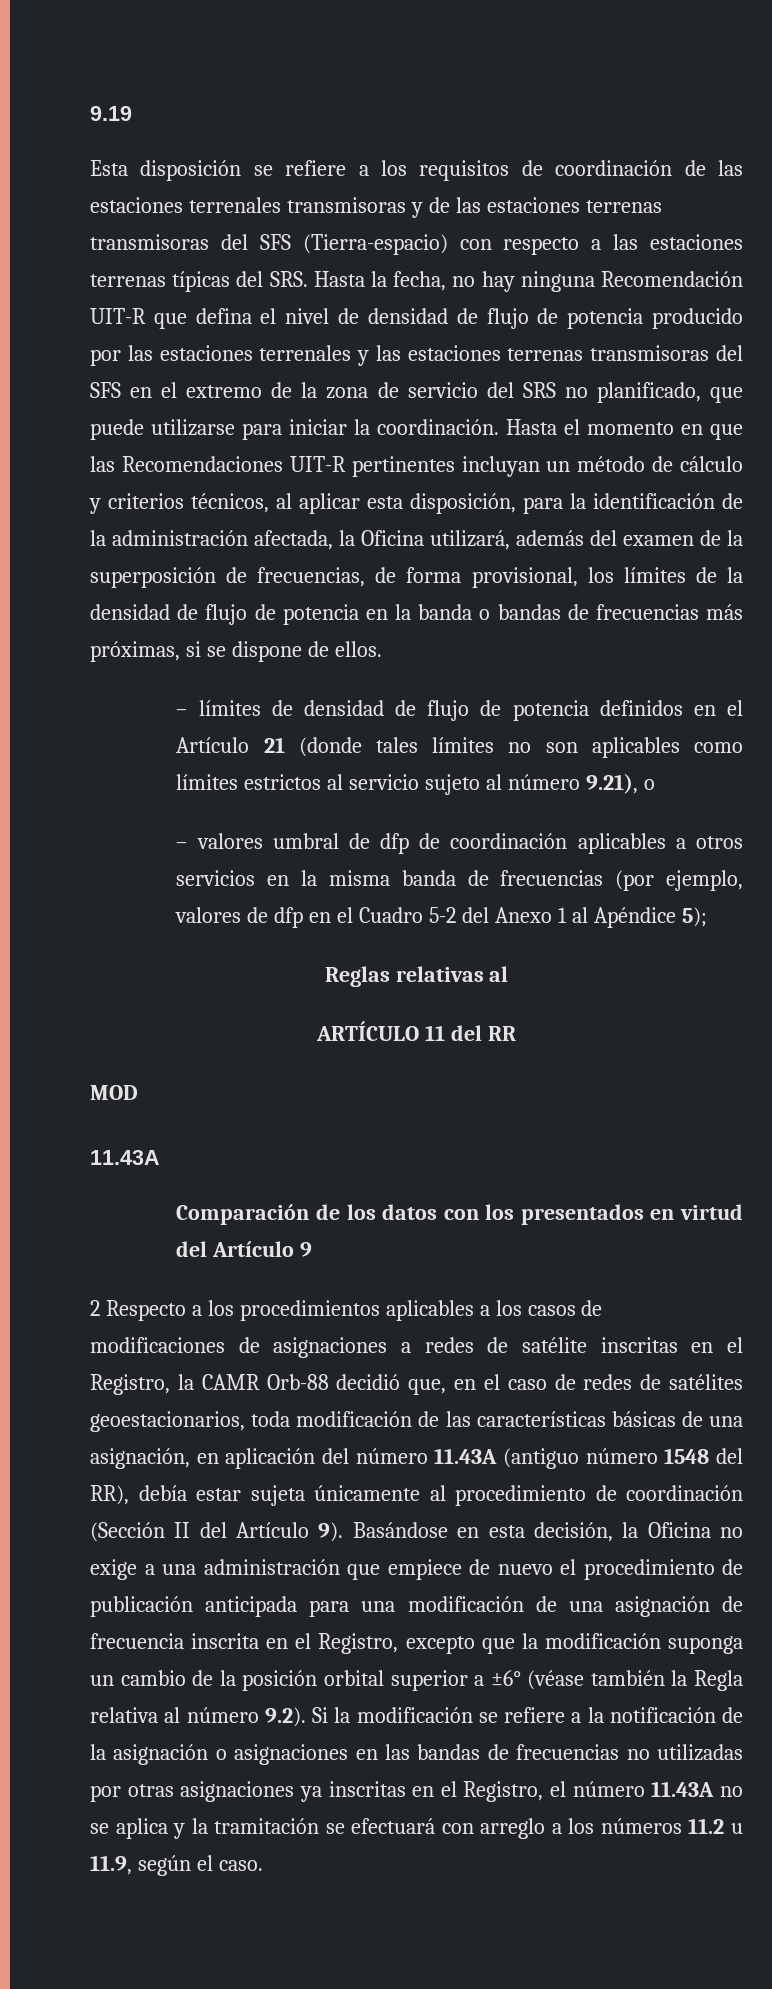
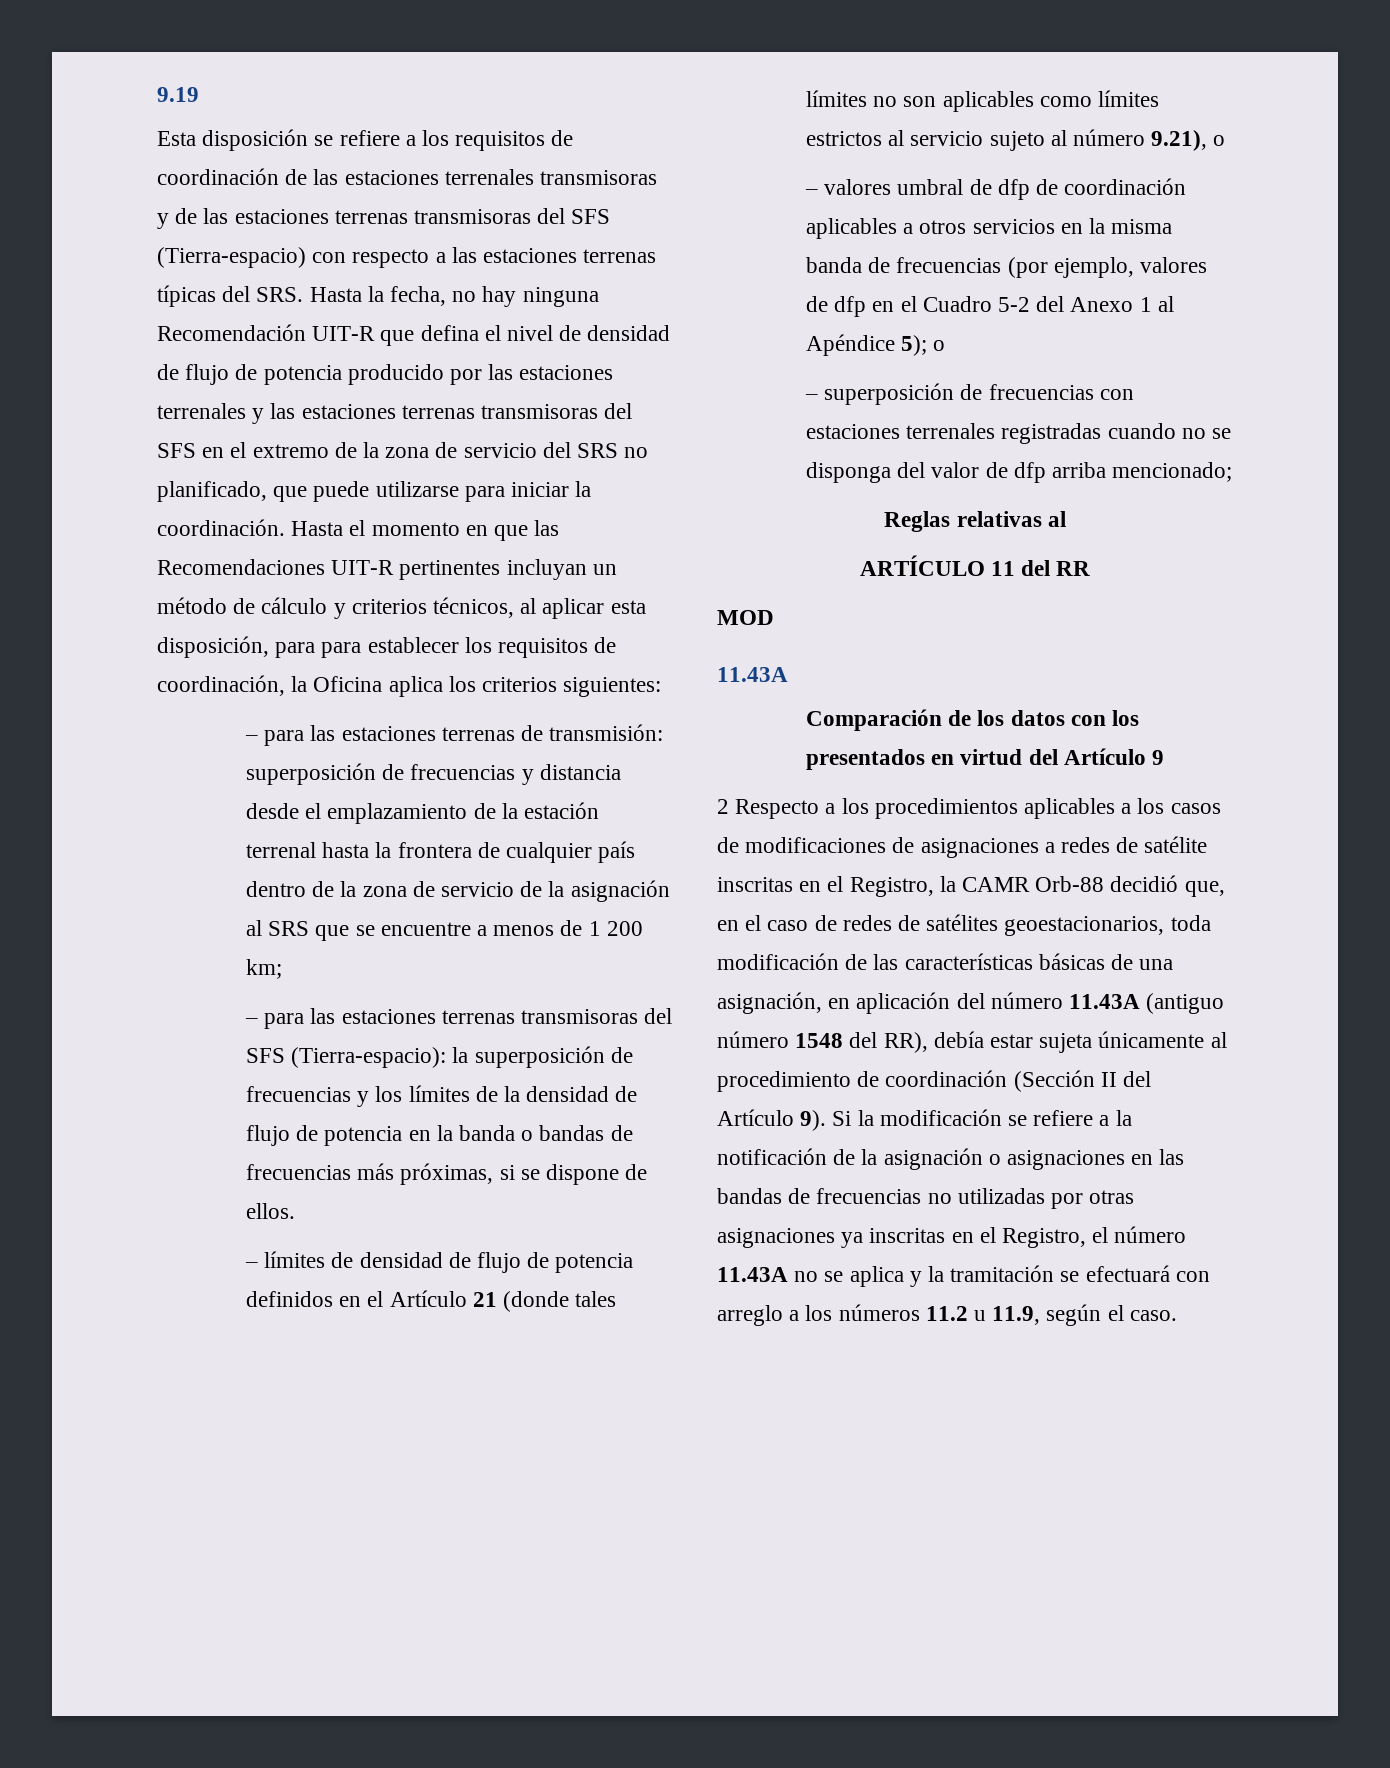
[570,493,743,509] [90,530,743,550] [90,567,578,588] la identificación de la administración afectada, la Oficina utilizará, además del examen de la superposición de frecuencias, de forma provisional, -> [321,637,617,658] [157,675,662,697] [244,724,664,746] [245,763,621,785] [245,802,600,824] [245,841,636,863] [245,880,670,902] [245,920,643,941] [245,959,282,979] [244,1008,673,1029] [245,1046,633,1068] [245,1086,370,1107] para establecer los requisitos de coordinación, la Oficina aplica los criterios siguientes: // – para las estaciones terrenas de transmisión: superposición de frecuencias y distancia desde el emplazamiento de la estación terrenal hasta la frontera de cualquier país dentro de la zona de servicio de la asignación al SRS que se encuentre a menos de 1 200 km; // – para las estaciones terrenas transmisoras del SFS (Tierra-espacio): la superposición de frecuencias y
(707, 917) none -> [933,340,946,351] [804,383,1134,405] [805,423,1232,444] [805,462,1233,483] o // – superposición de frecuencias con estaciones terrenales registradas cuando no se disponga del valor de dfp arriba mencionado;
[352,1522,744,1542] [90,1559,743,1580] [90,1596,743,1617] [90,1633,743,1654] [90,1670,743,1691] [90,1707,306,1727] Basándose en esta decisión, la Oficina no exige a una administración que empiece de nuevo el procedimiento de publicación anticipada para una modificación de una asignación de frecuencia inscrita en el Registro, excepto que la modificación suponga un cambio de la posición orbital superior a ±6° (véase también la Regla relativa al número 9.2). -> (827, 1120) none

